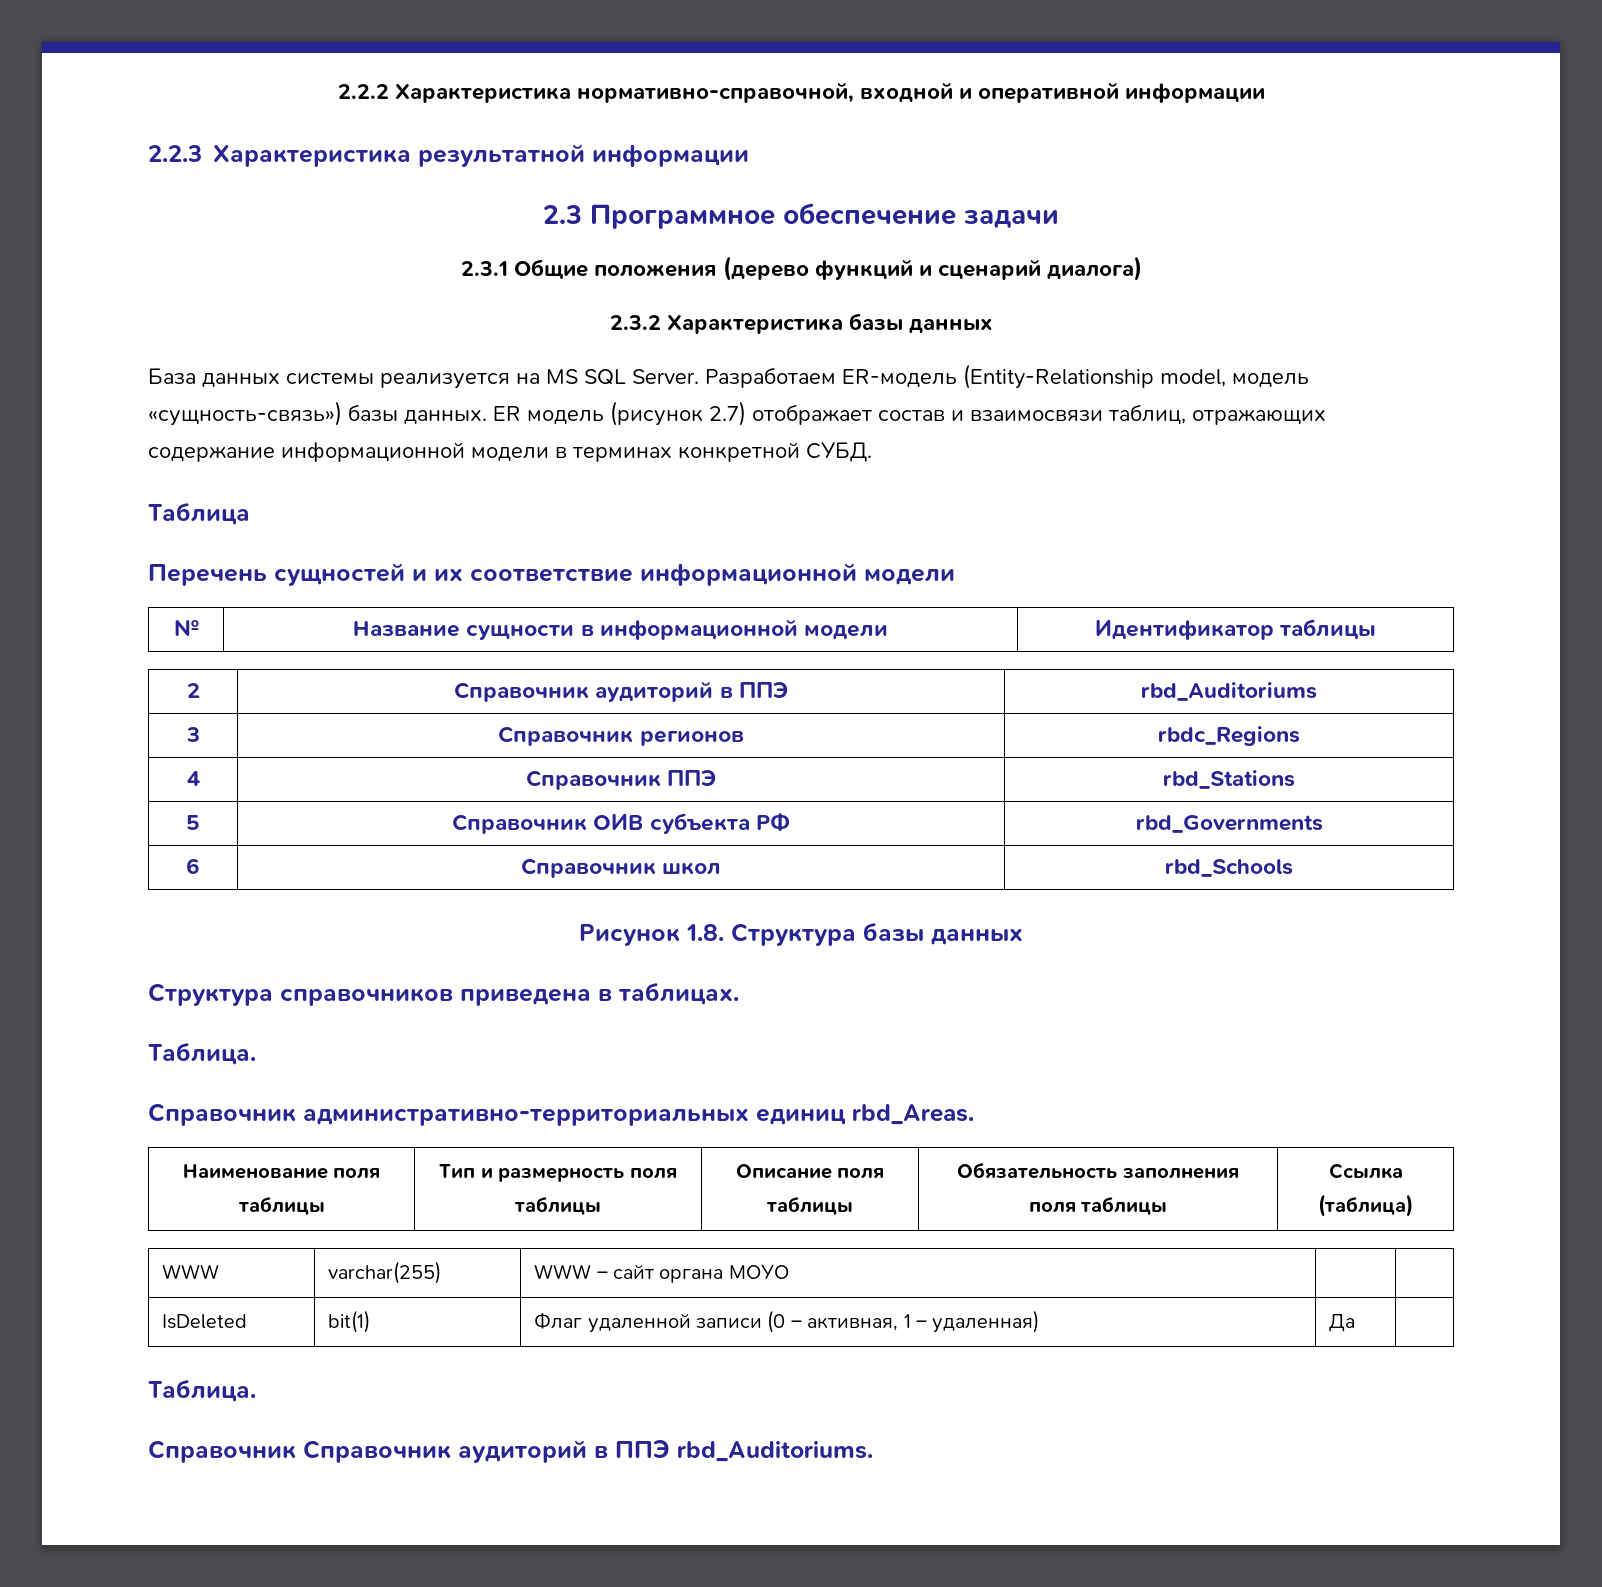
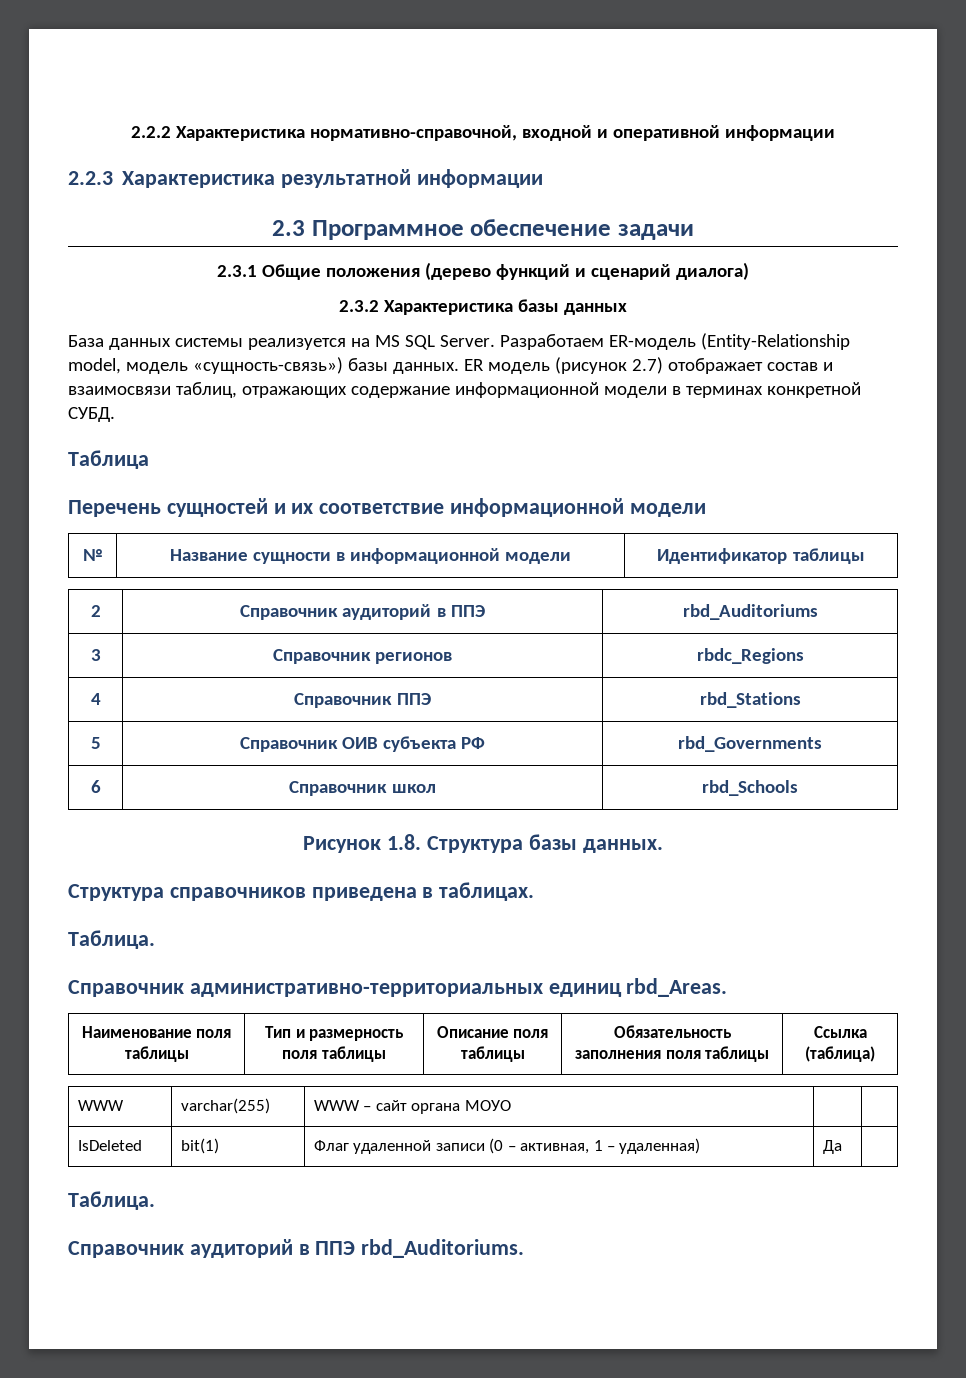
[931,928,1023,945] данных -> [582,839,663,853] данных.
[303,1440,452,1463] Справочник -> (184, 1249) none

